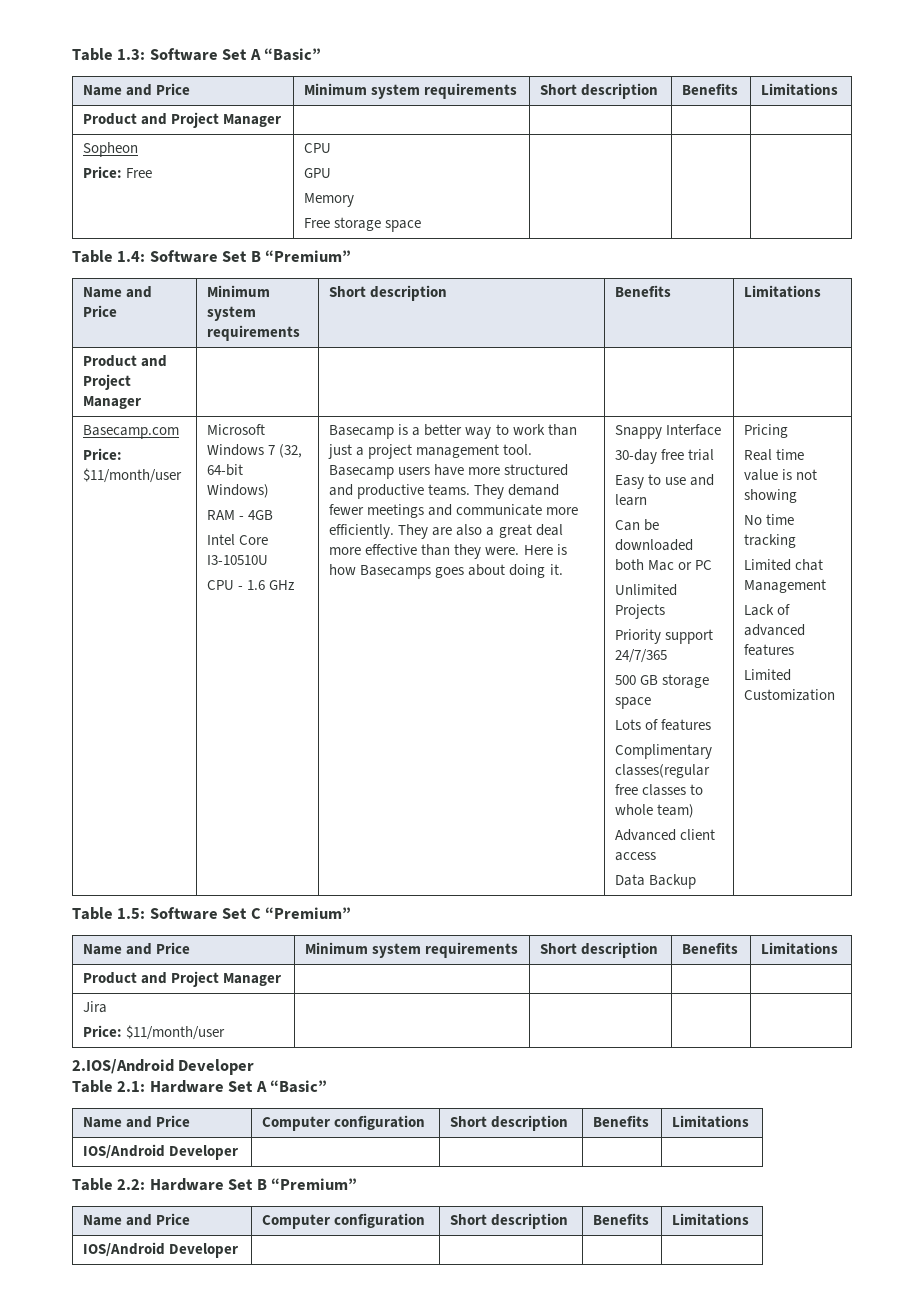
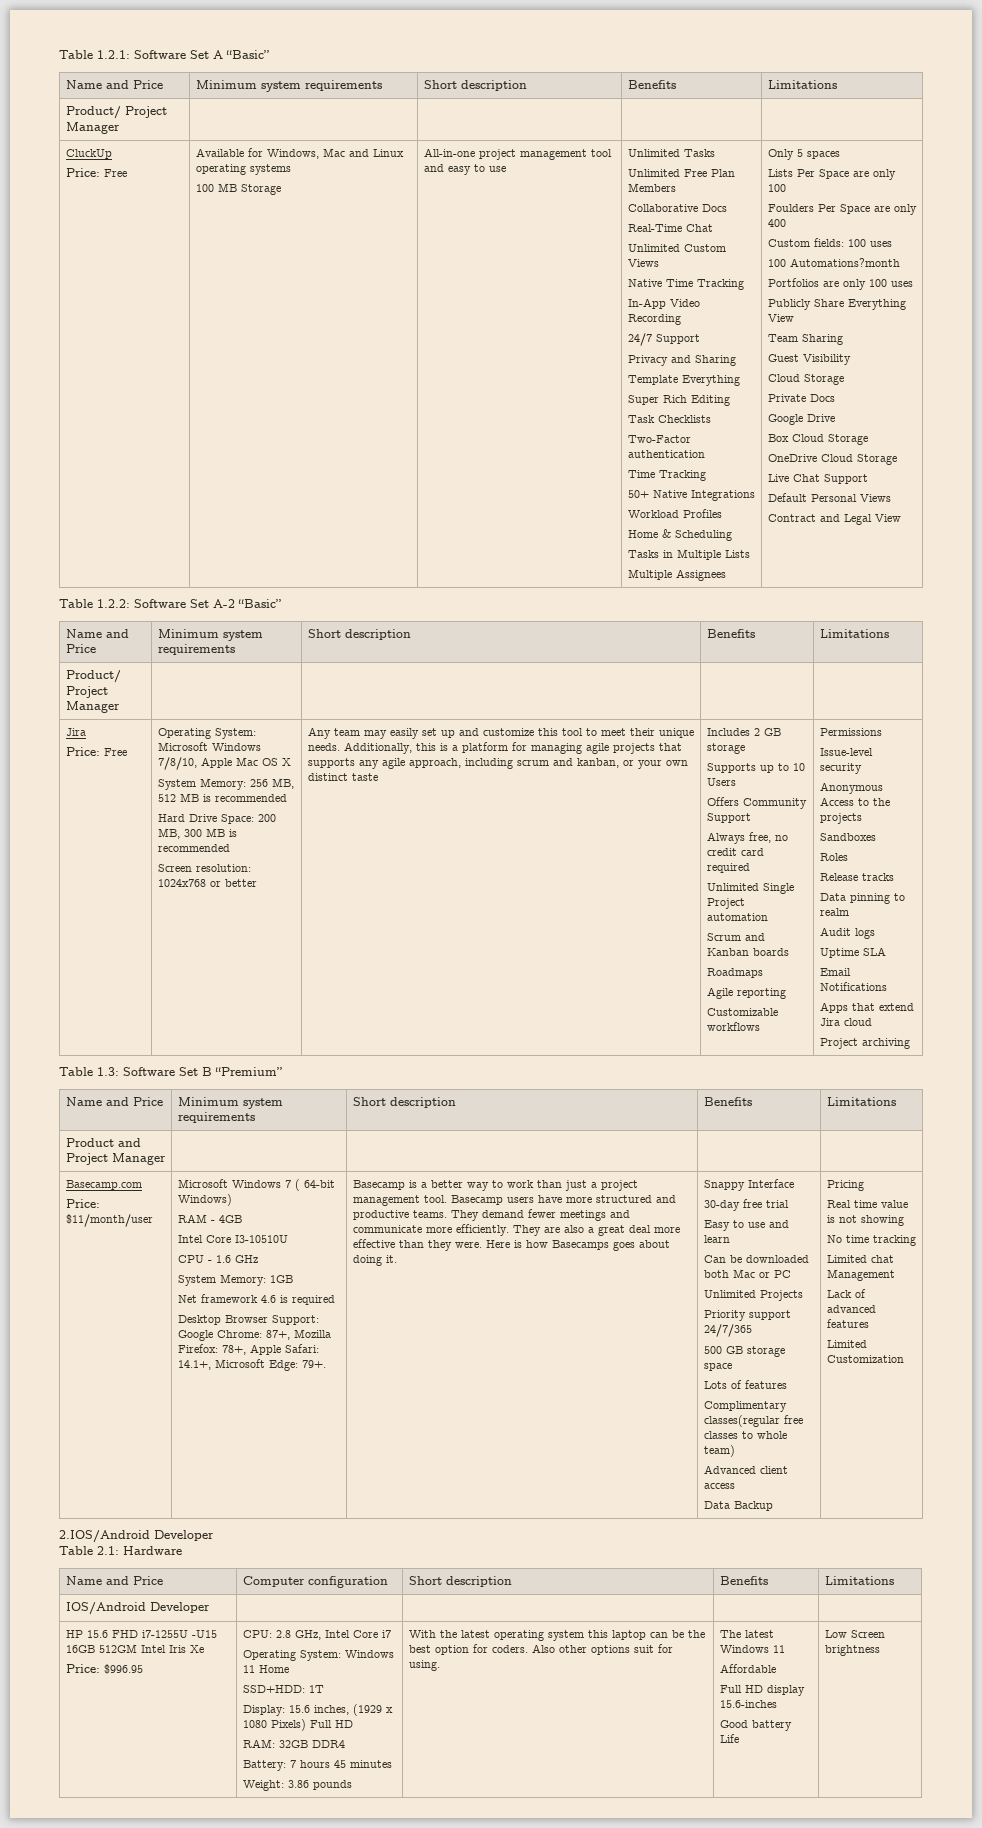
[72,48,146,61] Table 1.3: -> [59,50,130,59] Table 1.2.1:
[83,112,282,128] [83,142,139,157] [83,166,153,178] [304,143,332,153] [304,168,332,178] [304,193,355,207] [304,217,422,232] [72,250,146,263] Product and Project Manager | | | | // Sopheon // Price: Free | CPU // GPU // Memory // Free storage space | | | // Table 1.4: -> [65,106,167,119] [65,122,120,134] [65,149,112,159] [65,168,127,177] [195,148,404,159] [195,164,291,175] [195,183,281,195] [423,148,612,160] [423,164,506,175] [627,149,715,157] [627,169,735,177] [627,183,676,192] [627,204,727,212] [627,224,713,232] [627,244,726,252] [627,259,659,267] [627,279,744,290] [627,298,700,309] [627,314,681,325] [627,333,700,346] [627,355,736,366] [627,375,740,386] [627,395,730,406] [627,415,711,423] [627,435,691,443] [627,450,705,458] [627,470,706,481] [627,490,755,501] [627,509,722,518] [627,529,732,541] [627,549,750,560] [627,569,726,581] [767,149,840,160] [767,169,896,180] [767,184,786,192] [767,204,917,215] [767,219,786,227] [767,238,892,247] [767,258,900,267] [767,278,913,290] [767,299,906,310] [767,314,794,322] [767,334,843,345] [767,354,851,365] [767,374,844,385] [767,394,835,402] [767,414,835,425] [767,434,868,445] [767,454,897,465] [767,474,868,484] [767,493,891,502] [767,514,901,525] [59,599,281,608] [65,629,129,638] [65,644,96,653] [157,629,263,641] [157,644,235,655] [307,629,411,640] [706,629,755,638] [819,629,889,638] [65,670,121,683] [65,686,108,698] [65,701,120,713] [65,728,86,736] [65,747,127,756] [157,728,256,739] [157,742,261,751] [157,757,291,770] [157,778,294,790] [157,793,287,802] [157,814,276,824] [157,828,237,839] [157,844,230,852] [157,864,251,872] [157,879,257,887] [307,727,694,739] [307,742,682,754] [307,758,688,769] [307,773,378,781] [706,728,781,736] [706,743,745,754] [706,763,805,773] [706,778,736,786] [706,797,807,809] [706,813,751,823] [706,832,788,844] [706,848,764,856] [706,863,750,873] [706,883,794,894] [706,898,745,909] [706,913,768,921] [706,933,765,941] [706,948,789,956] [706,968,763,978] [706,987,786,999] [706,1008,778,1016] [706,1022,760,1031] [819,728,882,736] [819,748,873,756] [819,763,862,774] [819,782,883,794] [819,797,890,806] [819,813,862,824] [819,833,876,841] [819,853,848,861] [819,873,894,881] [819,893,905,904] [819,908,849,916] [819,927,875,939] [819,947,886,958] [819,968,851,976] [819,982,887,991] [819,1002,914,1013] [819,1018,872,1026] [819,1038,910,1049] [59,1067,119,1076] Product/ Project Manager | | | | // CluckUp // Price: Free | Available for Windows, Mac and Linux operating systems // 100 MB Storage | All-in-one project management tool and easy to use | Unlimited Tasks // Unlimited Free Plan Members // Collaborative Docs // Real-Time Chat // Unlimited Custom Views // Native Time Tracking // In-App Video Recording // 24/7 Support // Privacy and Sharing // Template Everything // Super Rich Editing // Task Checklists // Two-Factor authentication // Time Tracking // 50+ Native Integrations // Workload Profiles // Home & Scheduling // Tasks in Multiple Lists // Multiple Assignees | Only 5 spaces // Lists Per Space are only 100 // Foulders Per Space are only 400 // Custom fields: 100 uses // 100 Automations?month // Portfolios are only 100 uses // Publicly Share Everything View // Team Sharing // Guest Visibility // Cloud Storage // Private Docs // Google Drive // Box Cloud Storage // OneDrive Cloud Storage // Live Chat Support // Default Personal Views // Contract and Legal View // Table 1.2.2: Software Set A-2 “Basic” // Name and Price | Minimum system requirements | Short description | Benefits | Limitations // Product/ Project Manager | | | | // Jira // Price: Free | Operating System: Microsoft Windows 7/8/10, Apple Mac OS X // System Memory: 256 MB, 512 MB is recommended // Hard Drive Space: 200 MB, 300 MB is recommended // Screen resolution: 1024x768 or better | Any team may easily set up and customize this tool to meet their unique needs. Additionally, this is a platform for managing agile projects that supports any agile approach, including scrum and kanban, or your own distinct taste | Includes 2 GB storage // Supports up to 10 Users // Offers Community Support // Always free, no credit card required // Unlimited Single Project automation // Scrum and Kanban boards // Roadmaps // Agile reporting // Customizable workflows | Permissions // Issue-level security // Anonymous Access to the projects // Sandboxes // Roles // Release tracks // Data pinning to realm // Audit logs // Uptime SLA // Email Notifications // Apps that extend Jira cloud // Project archiving // Table 1.3:
[279,444,303,458] (32, -> [294,1179,300,1191] (
(295, 585) none -> [177,1274,293,1286] [177,1294,335,1305] [177,1315,319,1325] [177,1329,331,1341] [177,1344,319,1355] [177,1359,326,1371] // System Memory: 1GB // Net framework 4.6 is required // Desktop Browser Support: Google Chrome: 87+, Mozilla Firefox: 78+, Apple Safari: 14.1+, Microsoft Edge: 79+.
[72,907,352,920] [83,942,191,955] [305,942,519,958] [540,942,659,958] [682,942,739,954] [761,942,839,955] [83,971,282,987] [83,1001,108,1013] [83,1025,226,1040] // Table 1.5: Software Set C “Premium” // Name and Price | Minimum system requirements | Short description | Benefits | Limitations // Product and Project Manager | | | | // Jira // Price: $11/month/user | | | | -> (904, 1359) none
[228,1080,328,1093] Set A “Basic” -> (182, 1550) none
[72,1178,358,1191] [83,1213,191,1226] [262,1213,426,1229] [450,1213,569,1229] [593,1213,650,1225] [672,1213,750,1226] [83,1242,239,1258] // Table 2.2: Hardware Set B “Premium” // Name and Price | Computer configuration | Short description | Benefits | Limitations // IOS/Android Developer | | | | -> [65,1630,217,1638] [65,1644,204,1653] [65,1664,143,1674] [242,1630,391,1640] [242,1650,394,1661] [242,1665,289,1673] [242,1685,324,1693] [242,1704,393,1716] [242,1719,353,1731] [242,1739,345,1748] [242,1760,392,1771] [242,1780,352,1791] [408,1630,705,1641] [408,1644,673,1655] [408,1660,440,1671] [719,1630,774,1638] [719,1645,785,1653] [719,1664,776,1673] [719,1685,805,1696] [719,1700,777,1708] [719,1720,792,1731] [719,1734,739,1743] [824,1630,885,1638] [824,1645,880,1656] // HP 15.6 FHD i7-1255U -U15 16GB 512GM Intel Iris Xe // Price: $996.95 | CPU: 2.8 GHz, Intel Core i7 // Operating System: Windows 11 Home // SSD+HDD: 1T // Display: 15.6 inches, (1929 x 1080 Pixels) Full HD // RAM: 32GB DDR4 // Battery: 7 hours 45 minutes // Weight: 3.86 pounds | With the latest operating system this laptop can be the best option for coders. Also other options suit for using. | The latest Windows 11 // Affordable // Full HD display 15.6-inches // Good battery Life | Low Screen brightness

